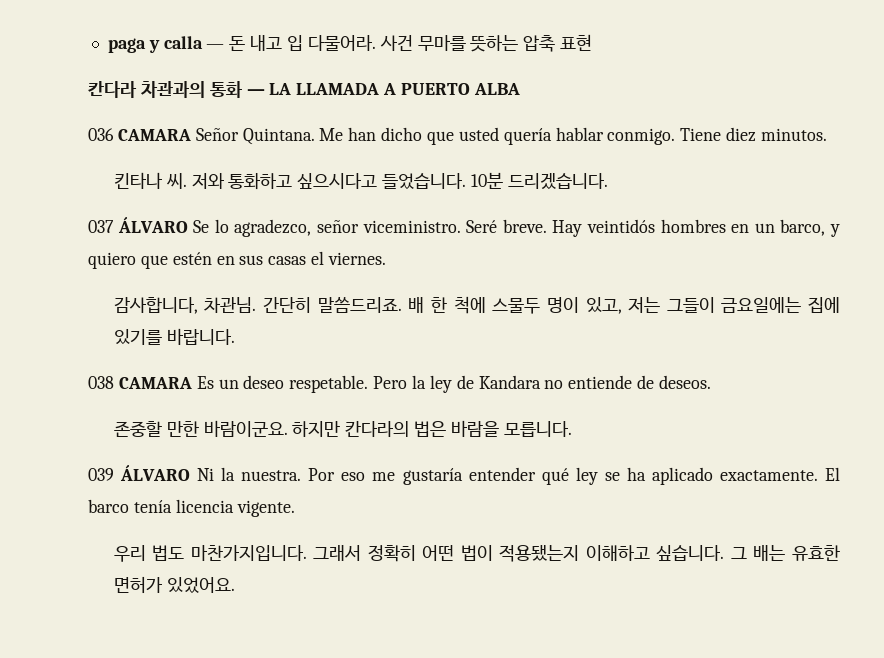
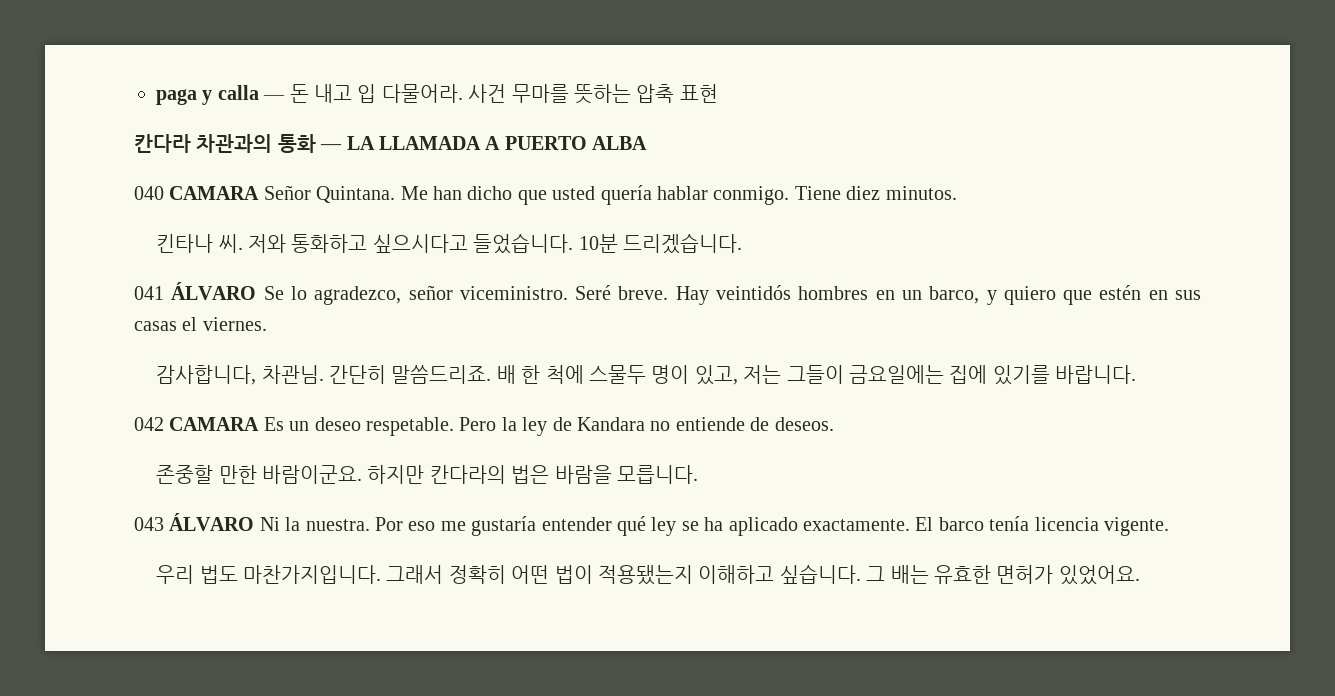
[88,128,114,141] 036 -> [134,186,164,200] 040
[88,220,114,233] 037 -> [134,286,164,300] 041
[88,376,114,389] 038 -> [134,417,164,431] 042
[88,468,114,481] 039 -> [134,517,164,531] 043

